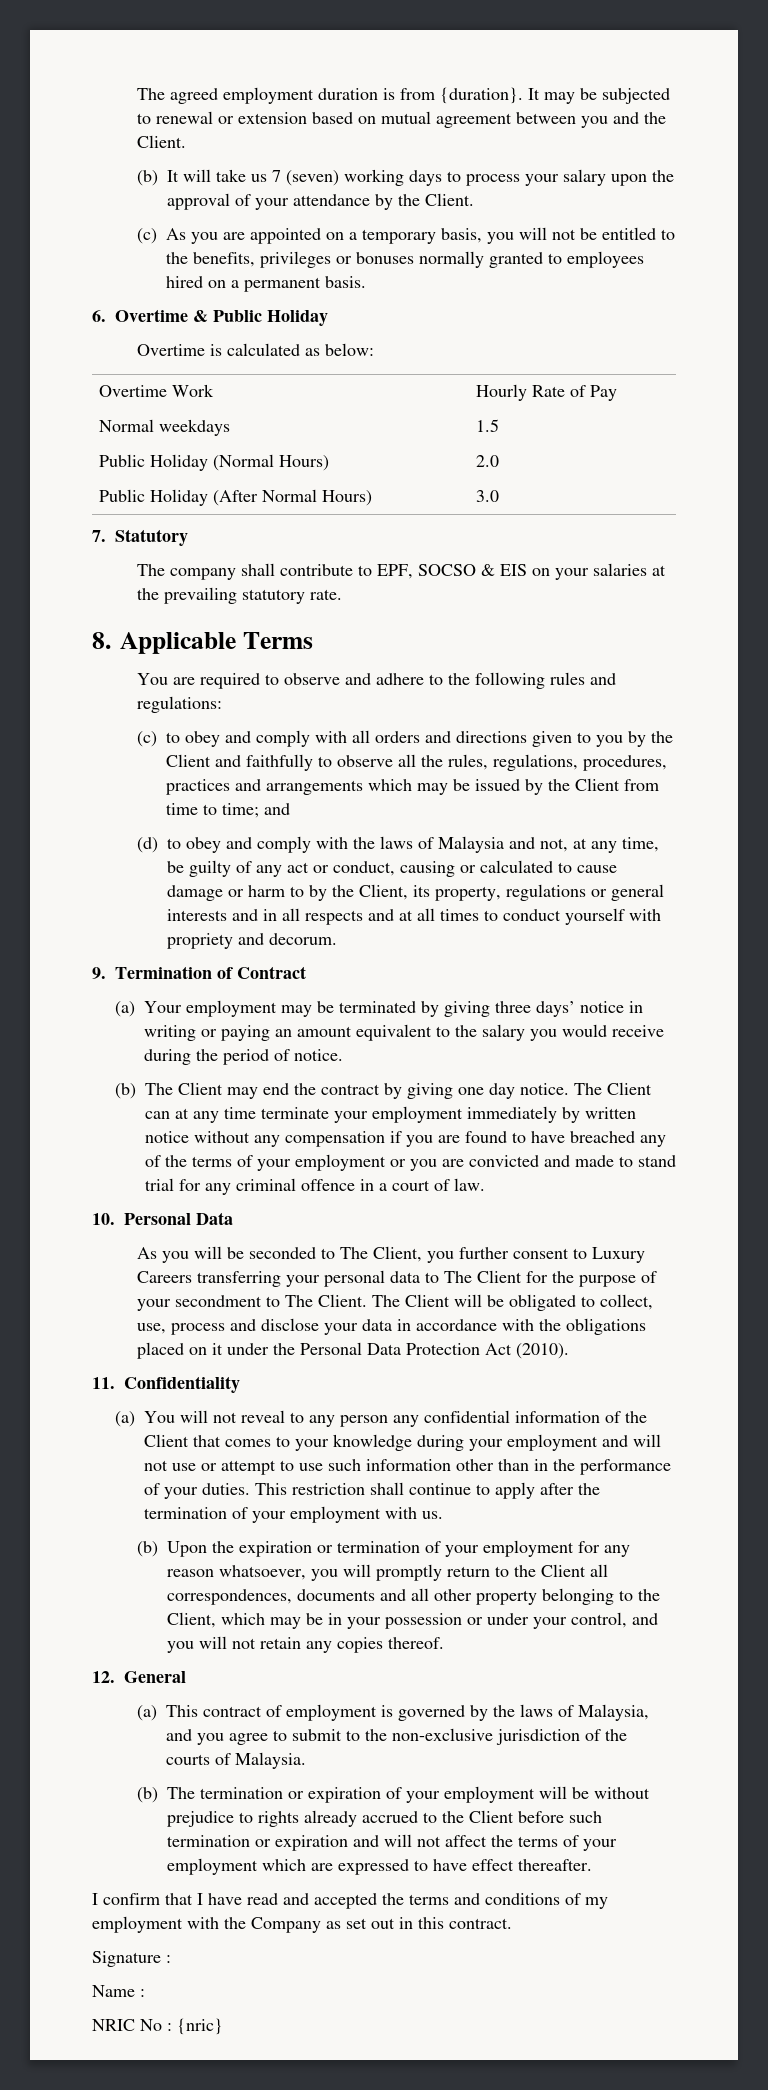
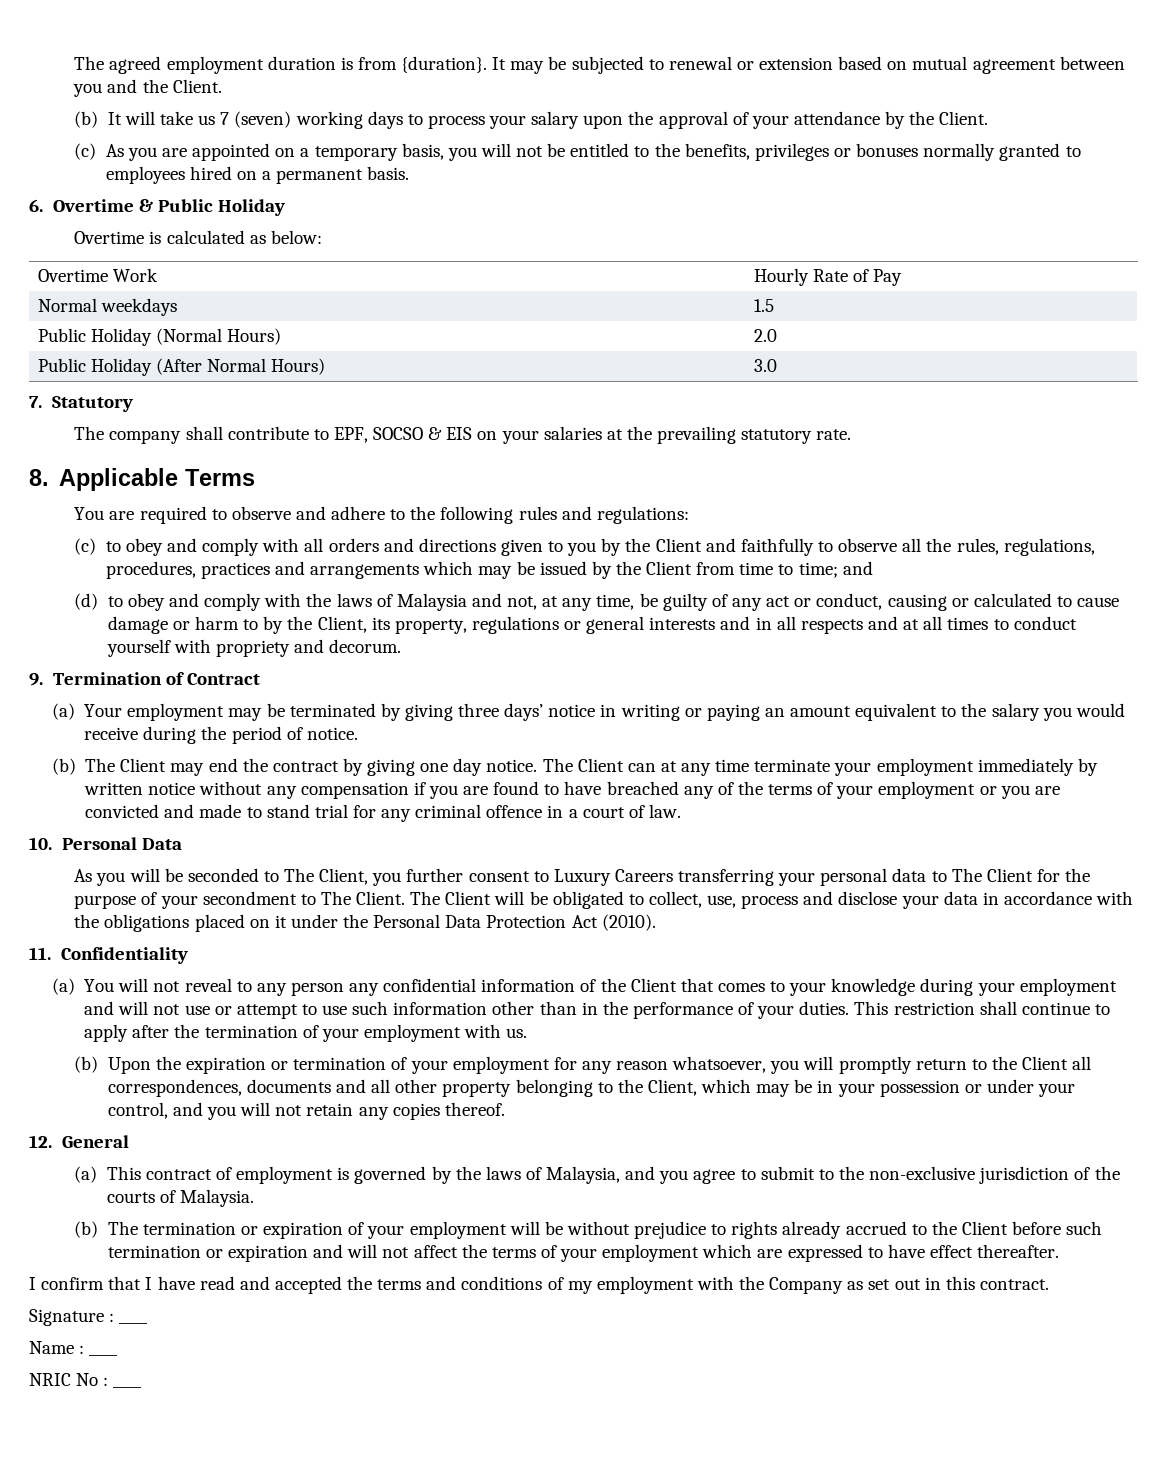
(171, 1959) none -> [119,1322,149,1324] ____
(145, 1993) none -> [89,1354,119,1356] ____
[177,2018,223,2035] {nric} -> [113,1386,143,1388] ____

